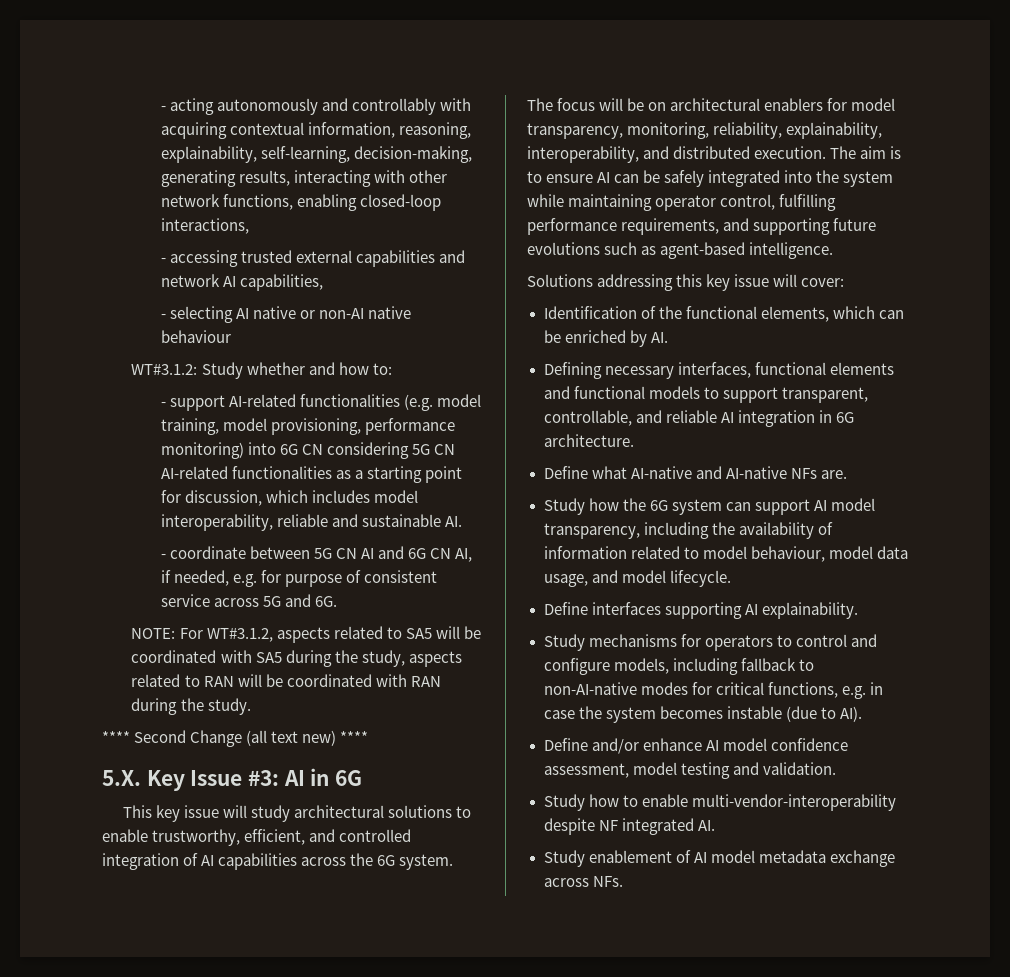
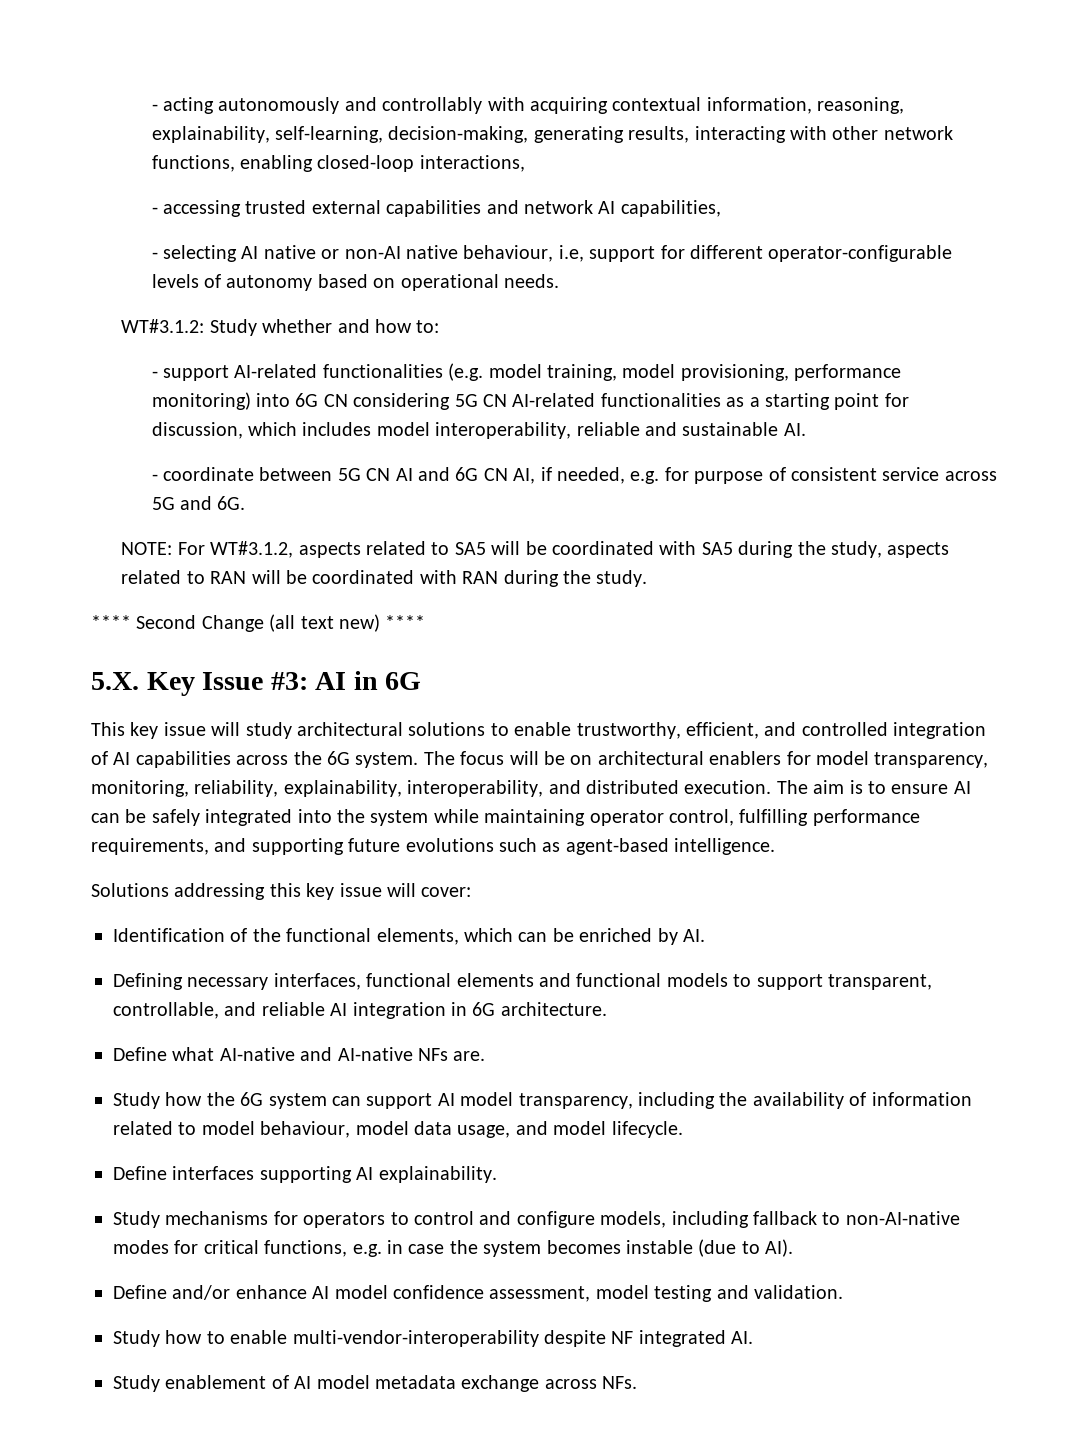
[160,330,231,343] behaviour -> [463,245,953,262] [151,274,560,291] behaviour, i.e, support for different operator-configurable levels of autonomy based on operational needs.

